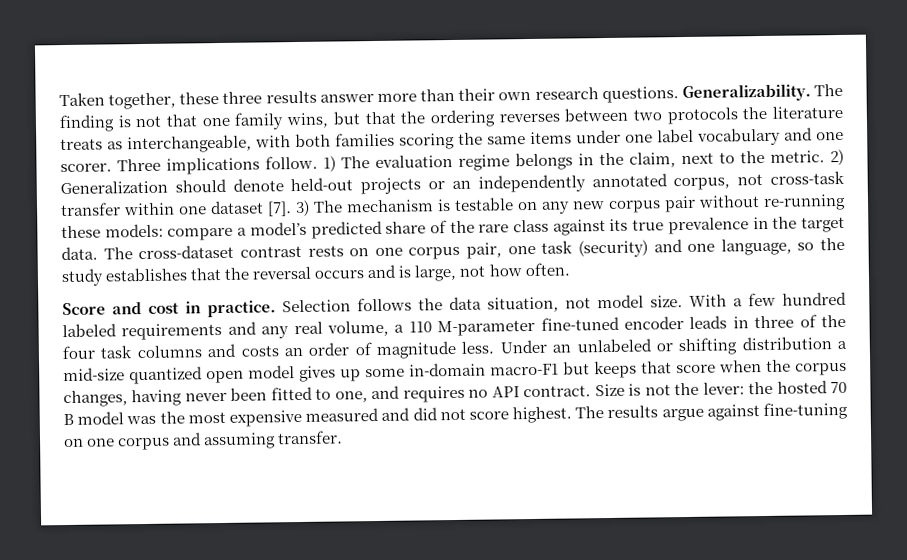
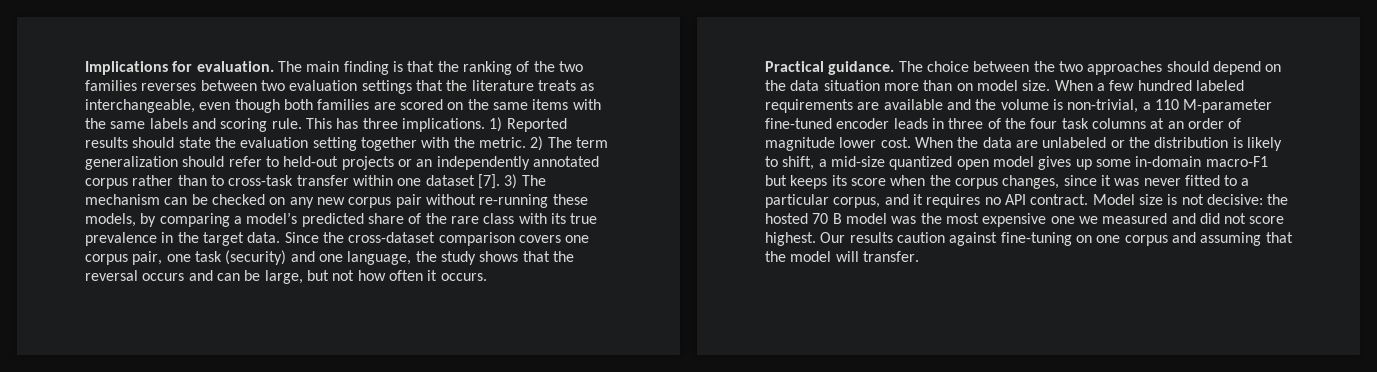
[59,83,843,110] [59,107,739,133] Taken together, these three results answer more than their own research questions. Generalizability. The finding is not that one family wins, but that the ordering reverses between two protocols -> [85,61,583,75] [85,80,443,94] Implications for evaluation. The main finding is that the ranking of the two families reverses between two evaluation settings that
[255,127,844,150] [60,148,844,175] [60,178,284,195] with both families scoring the same items under one label vocabulary and one scorer. Three implications follow. 1) The evaluation regime belongs in the claim, next to the metric. 2) Generalization should denote -> [199,99,601,113] [85,117,567,132] [85,136,608,151] [85,156,279,170] even though both families are scored on the same items with the same labels and scoring rule. This has three implications. 1) Reported results should state the evaluation setting together with the metric. 2) The term generalization should refer to
[673,173,764,191] corpus, not -> [85,175,224,189] corpus rather than to
[437,197,514,212] is testable -> [164,194,265,205] can be checked
[104,223,234,241] models: compare -> [85,213,230,227] models, by comparing
[552,219,606,236] against -> [518,213,547,224] with
[103,244,370,260] The cross-dataset contrast rests on -> [284,232,561,246] Since the cross-dataset comparison covers
[797,242,815,251] so -> (412, 258) none
[105,267,188,282] establishes -> [479,251,519,262] shows
[398,262,570,282] [62,296,591,318] is large, not how often. // Score and cost in practice. Selection follows the data situation, not -> [216,270,487,284] [765,61,1282,75] [765,80,973,91] can be large, but not how often it occurs. // Practical guidance. The choice between the two approaches should depend on the data situation more than on
[689,294,727,307] With -> [1054,80,1093,91] When
[227,320,389,339] and any real volume, -> [857,99,1139,113] are available and the volume is non-trivial,
[207,343,279,358] and costs -> [1150,118,1165,129] at
[461,336,832,356] less. Under an unlabeled or shifting distribution -> [839,137,1282,151] [765,156,815,170] lower cost. When the data are unlabeled or the distribution is likely to shift,
[641,361,672,374] that -> [831,175,847,186] its
[131,382,745,407] having never been fitted to one, and requires no API contract. Size is not the lever: -> [1063,175,1250,186] [765,194,1263,208] since it was never fitted to a particular corpus, and it requires no API contract. Model size is not decisive:
(302, 418) none -> [1050,216,1098,224] one we
[575,405,704,422] The results argue -> [820,232,945,243] Our results caution
(277, 441) none -> [1265,232,1293,243] [765,251,859,262] that the model will

